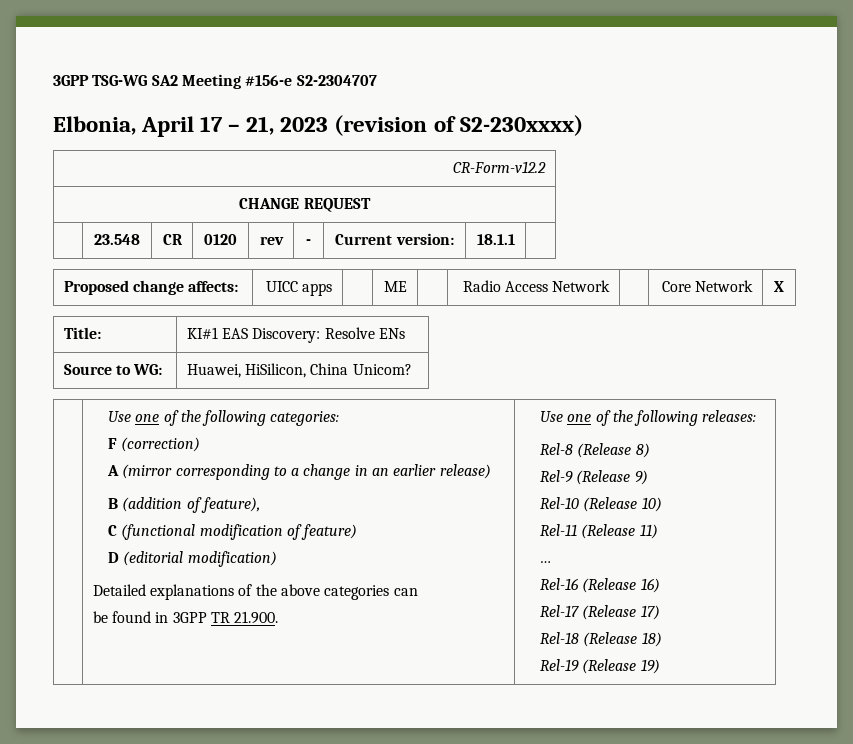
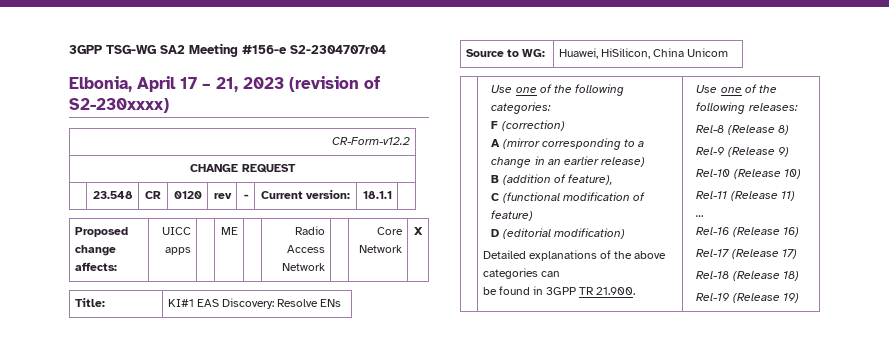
[296,75,377,86] S2-2304707 -> [290,45,386,54] S2-2304707r04
[352,364,412,375] Unicom? -> [686,48,728,57] Unicom

